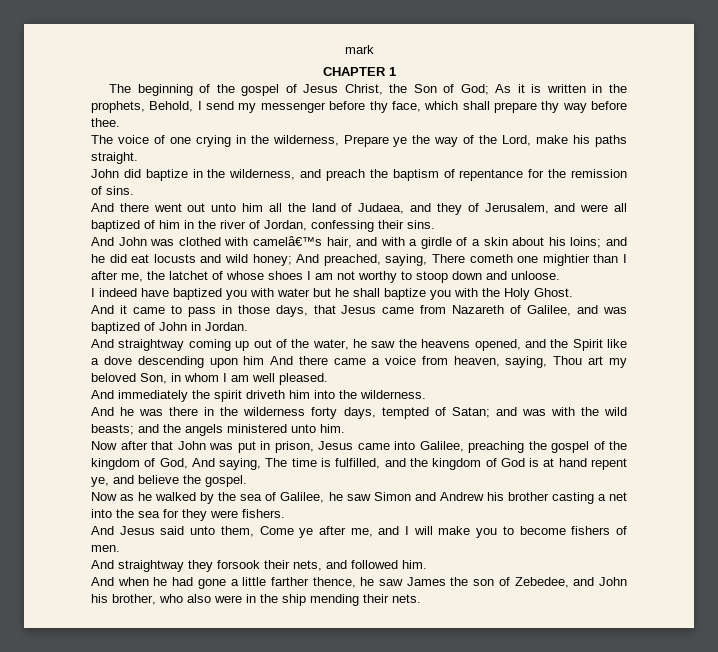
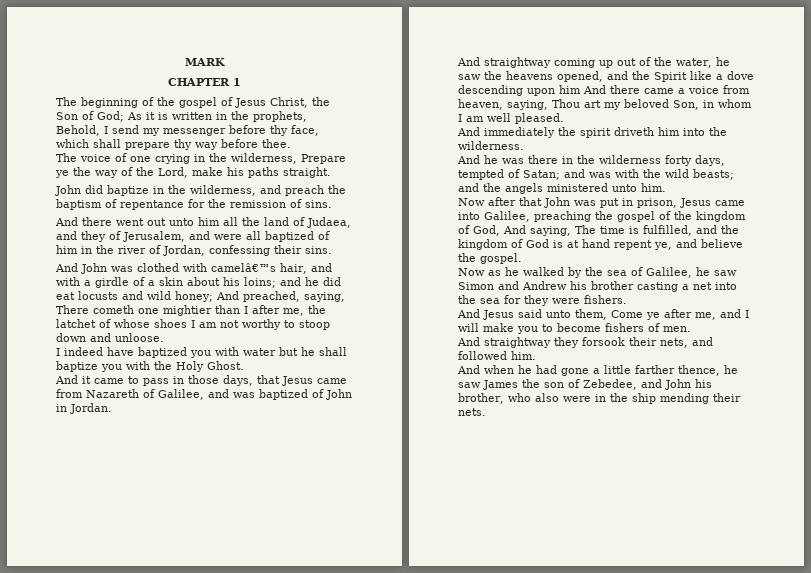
[344,45,374,54] mark -> [184,58,225,66] MARK

